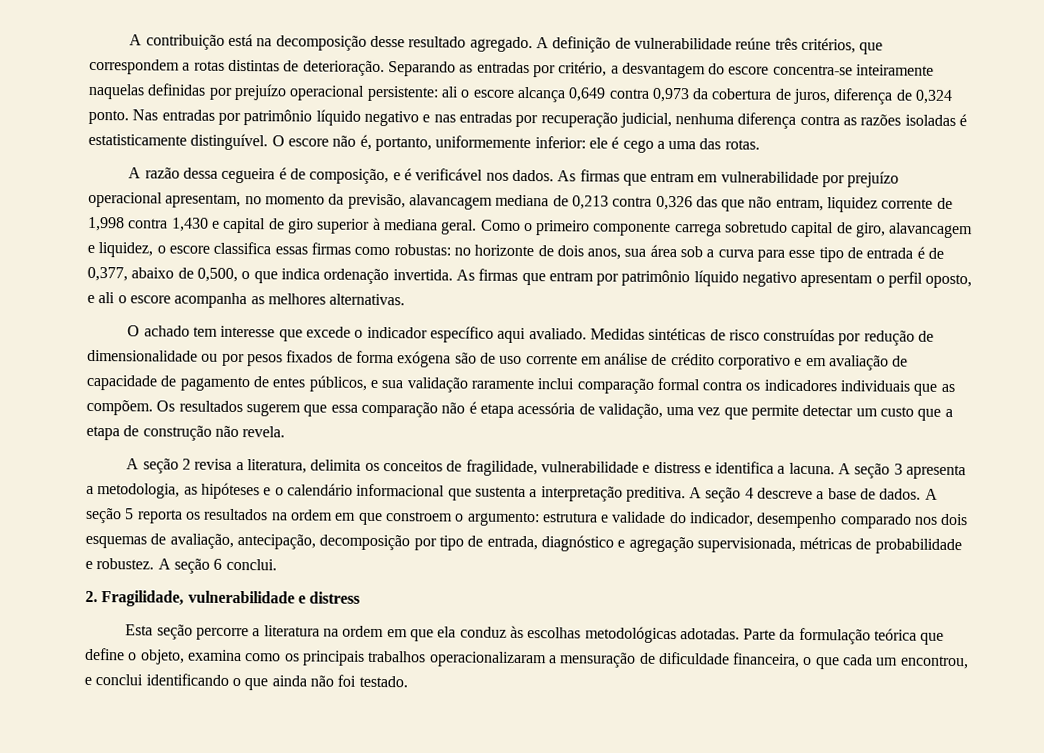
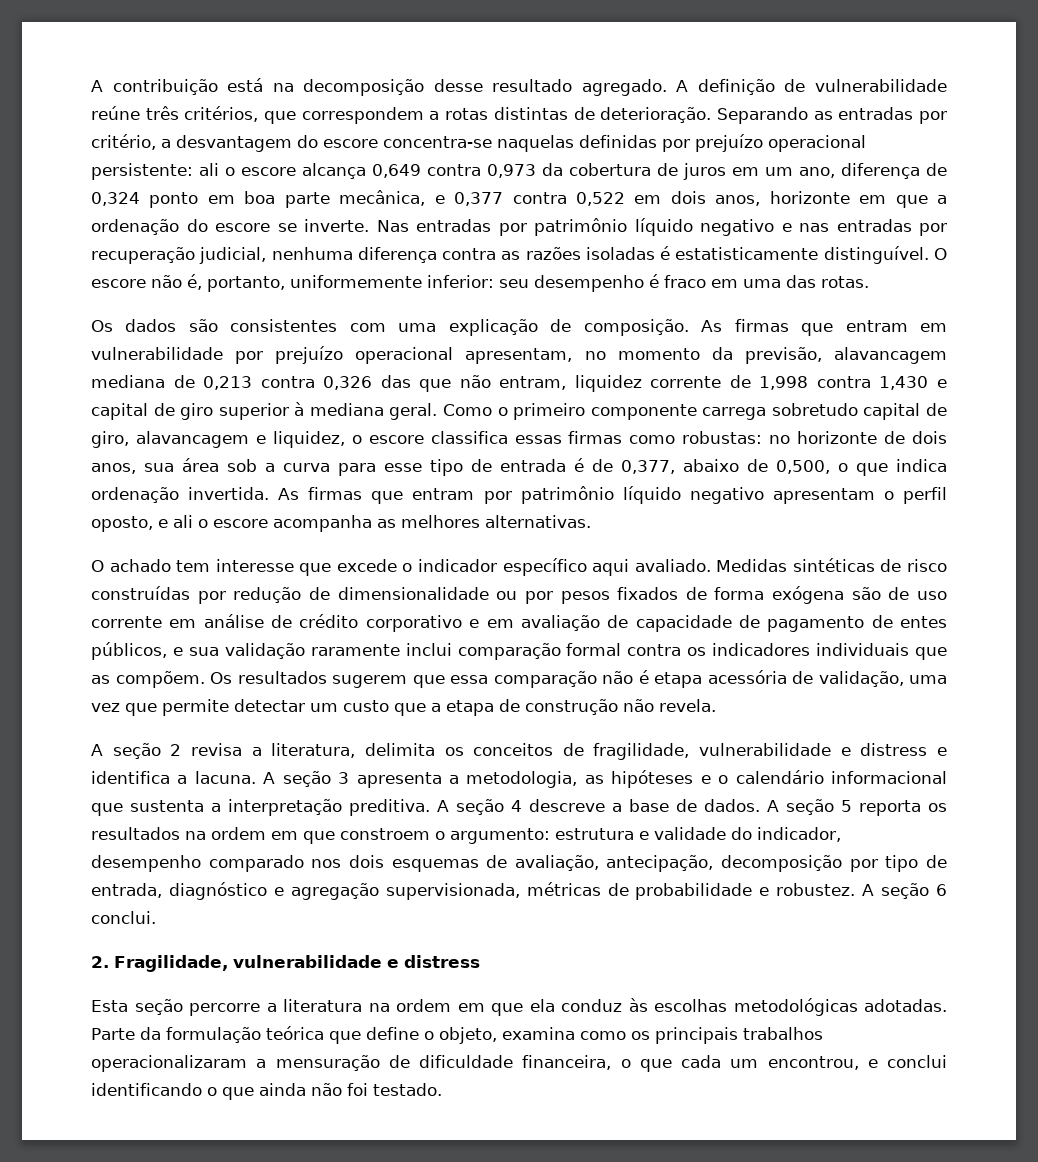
[856,64,935,76] inteiramente -> (492, 142) none
[793,88,954,105] [88,109,129,125] juros, diferença de 0,324 ponto. -> [683,163,947,180] [91,190,947,208] [91,219,369,235] juros em um ano, diferença de 0,324 ponto em boa parte mecânica, e 0,377 contra 0,522 em dois anos, horizonte em que a ordenação do escore se inverte.
[588,136,760,153] [128,167,554,185] ele é cego a uma das rotas. // A razão dessa cegueira é de composição, e é verificável nos dados. -> [499,274,869,292] [91,319,689,336] seu desempenho é fraco em uma das rotas. // Os dados são consistentes com uma explicação de composição.

